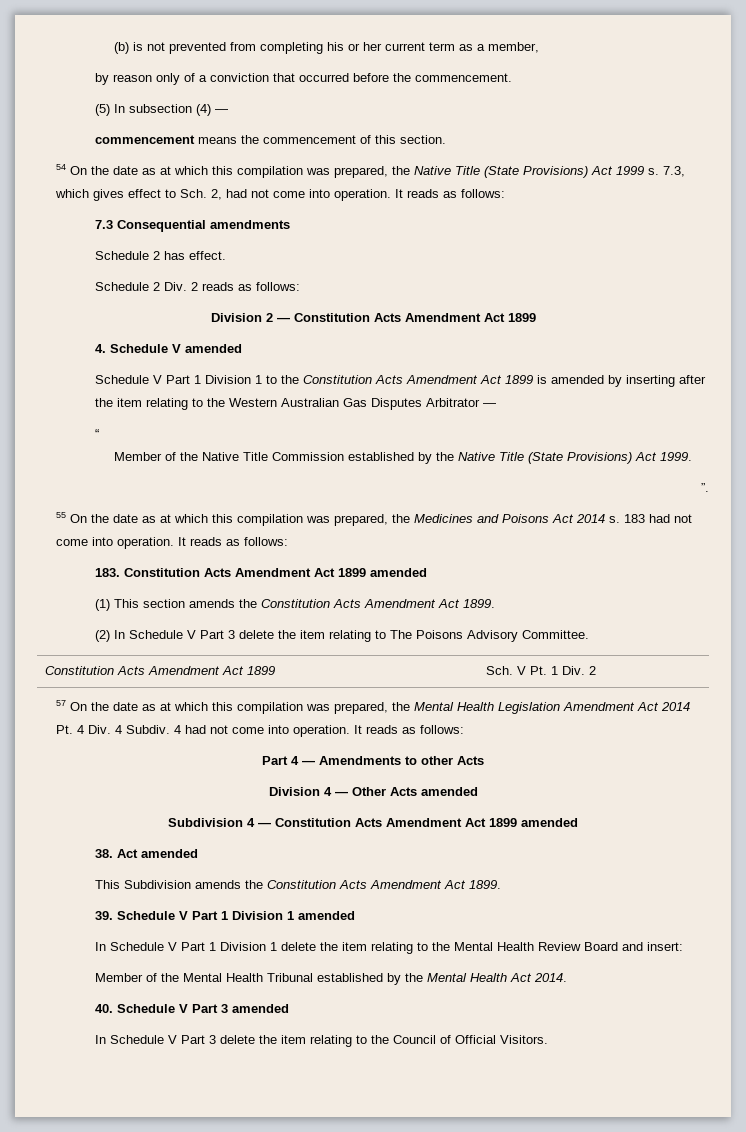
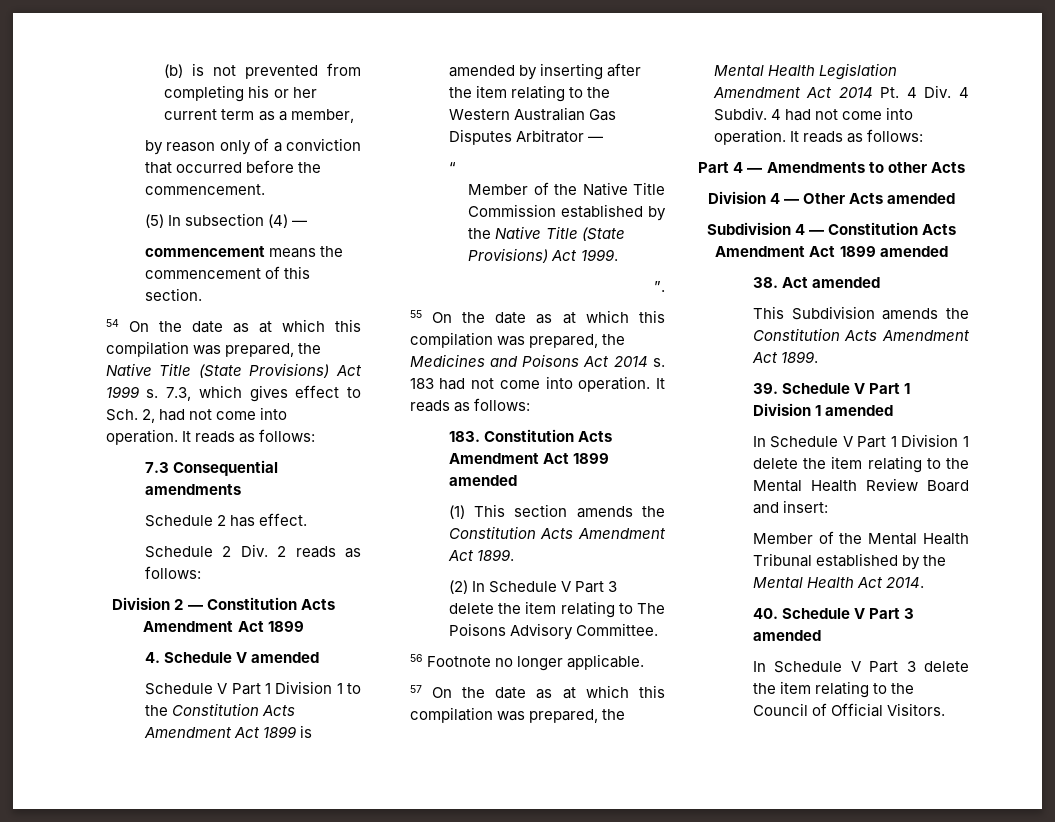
[45,666,276,675] [486,666,597,675] // Constitution Acts Amendment Act 1899 | Sch. V Pt. 1 Div. 2 -> [409,654,644,671] // 56 Footnote no longer applicable.

